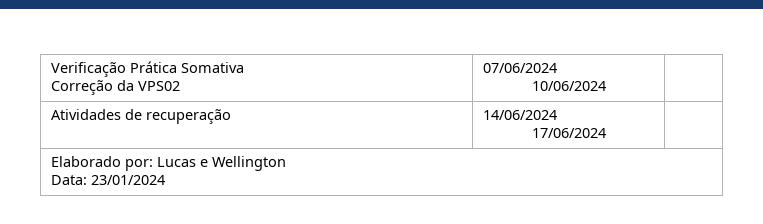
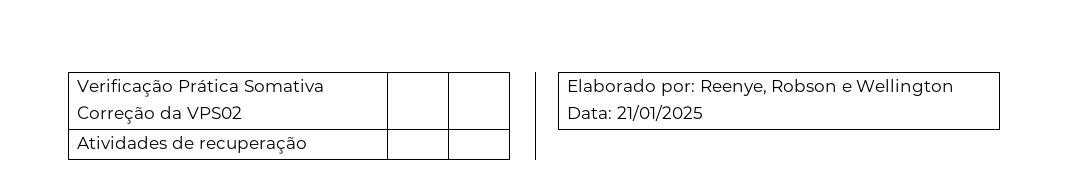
[482,63,557,73] [531,81,606,91] 07/06/2024 // 10/06/2024 -> (242, 112) none
[482,110,557,120] [531,128,606,138] 14/06/2024 // 17/06/2024 -> (307, 145) none
[156,157,196,167] Lucas -> [699,79,838,96] Reenye, Robson
[90,175,165,185] 23/01/2024 -> [616,105,703,121] 21/01/2025

